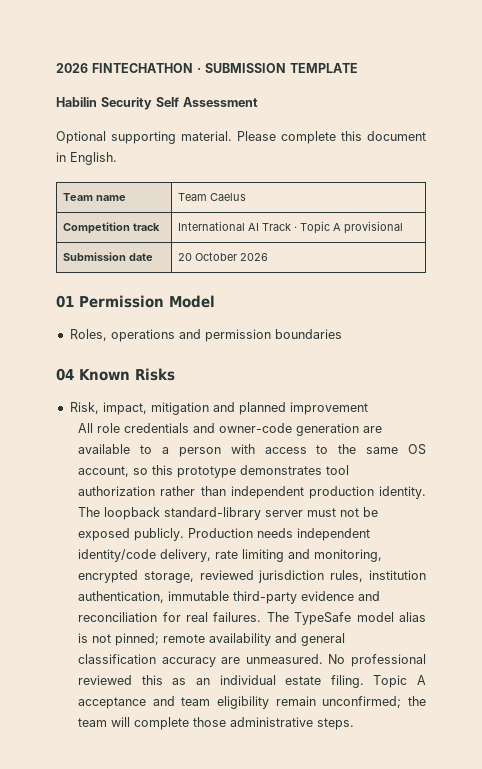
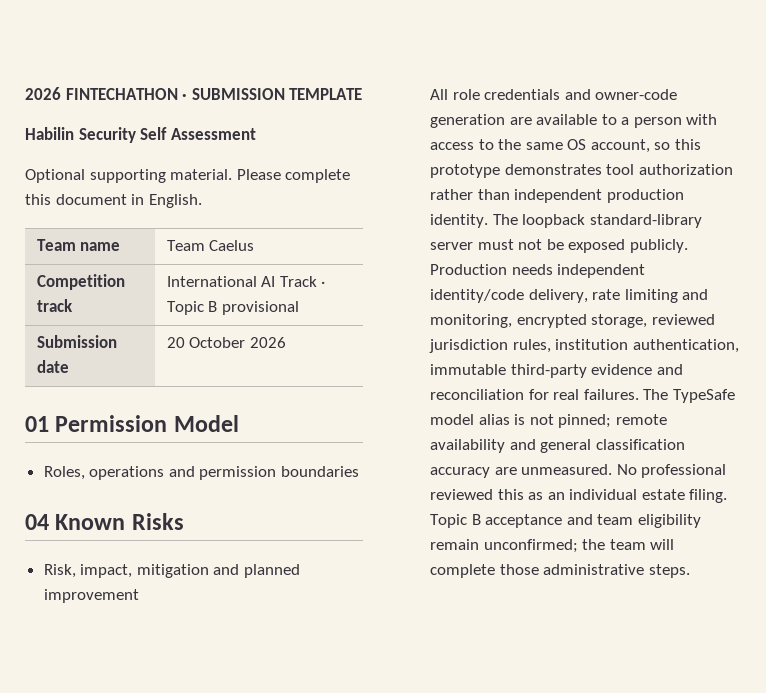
[332,223,341,231] A -> [208,301,218,312] B
[417,675,426,685] A -> [471,514,481,525] B

